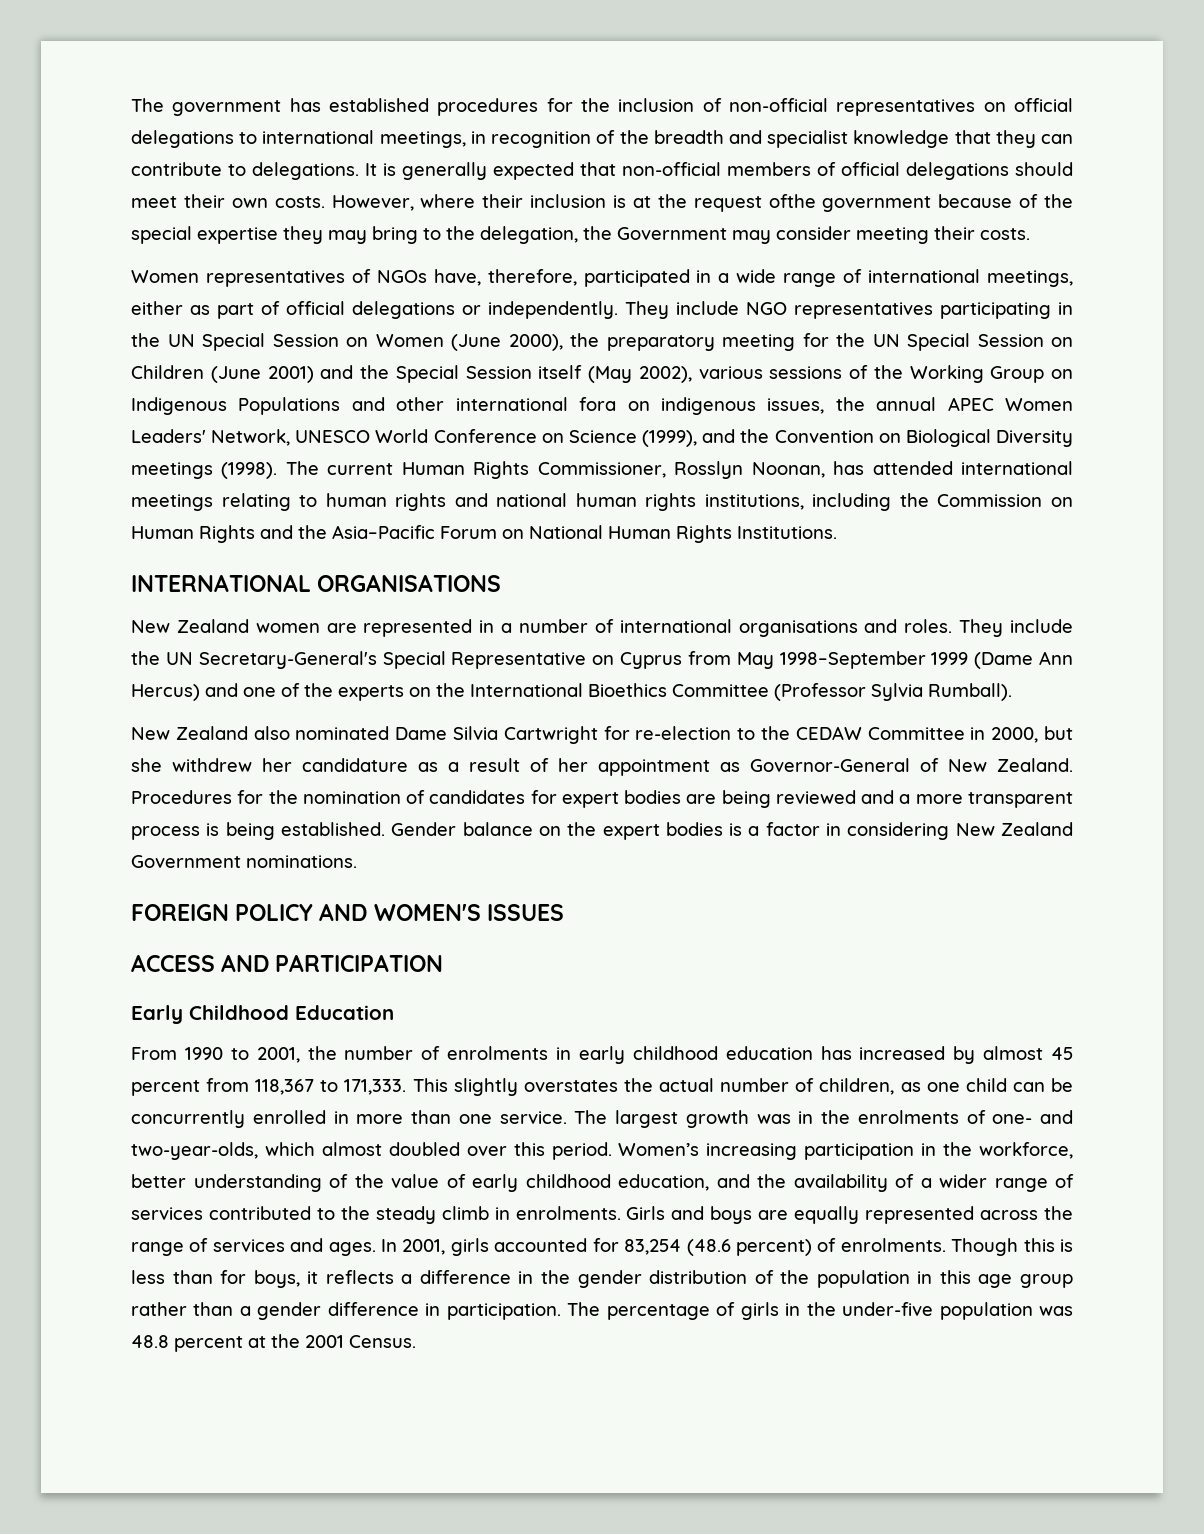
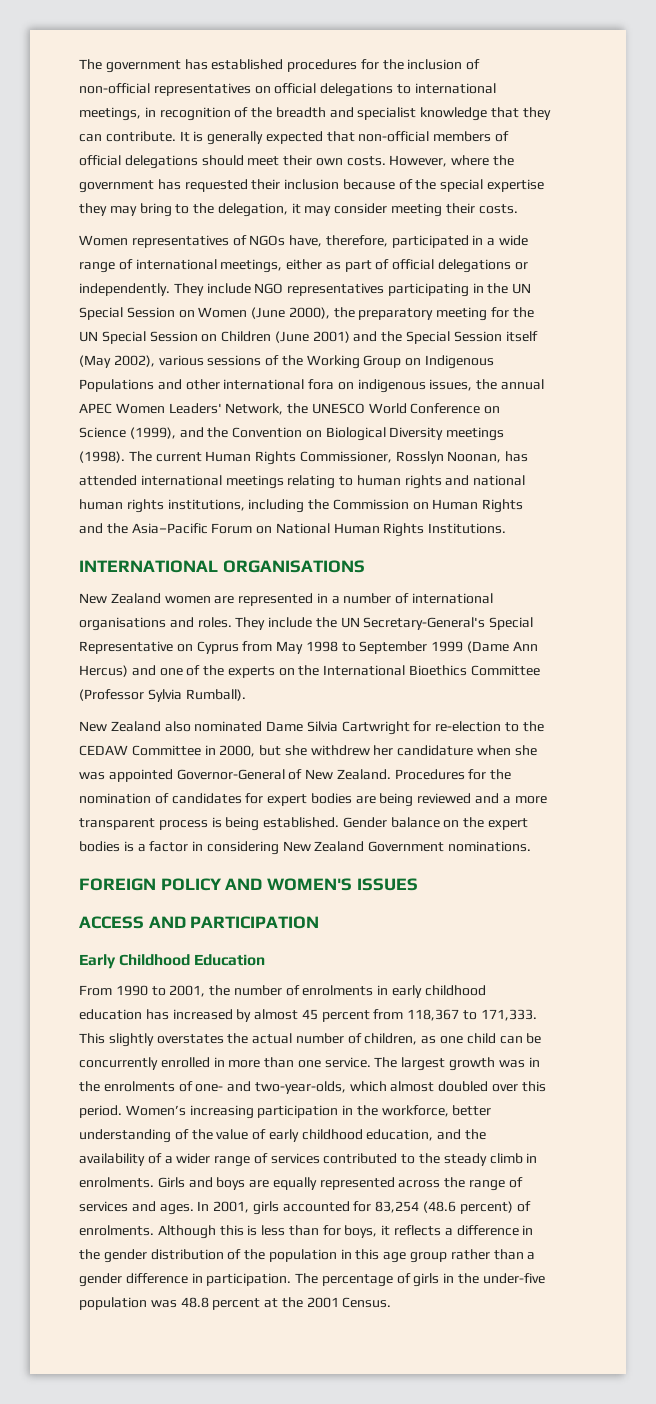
[131,162,359,180] contribute to delegations. -> [105,131,176,142] contribute.
[482,194,932,212] their inclusion is at the request ofthe government -> [493,155,515,166] [79,179,340,193] the government has requested their inclusion
[583,226,727,240] the Government -> [291,203,301,214] it
(291, 437) none -> [287,403,309,414] the
[779,651,926,669] 1998–September -> [305,641,428,654] 1998 to September
[418,758,740,776] as a result of her appointment as -> [477,745,537,756] [79,769,173,782] when she was appointed
[951,1238,1019,1256] Though -> [157,1225,216,1239] Although

